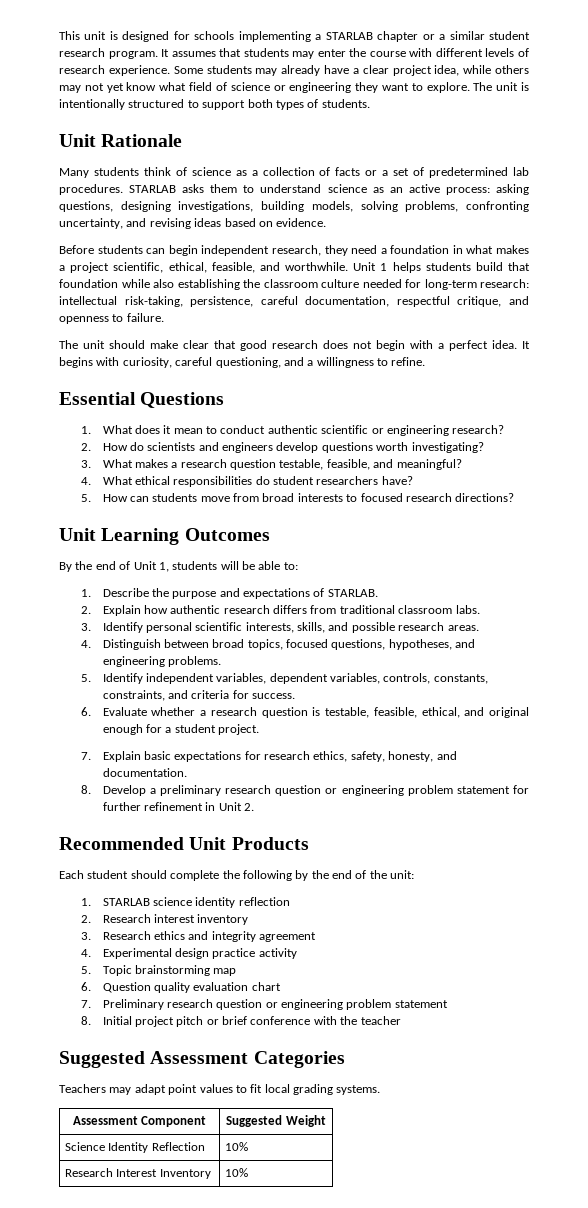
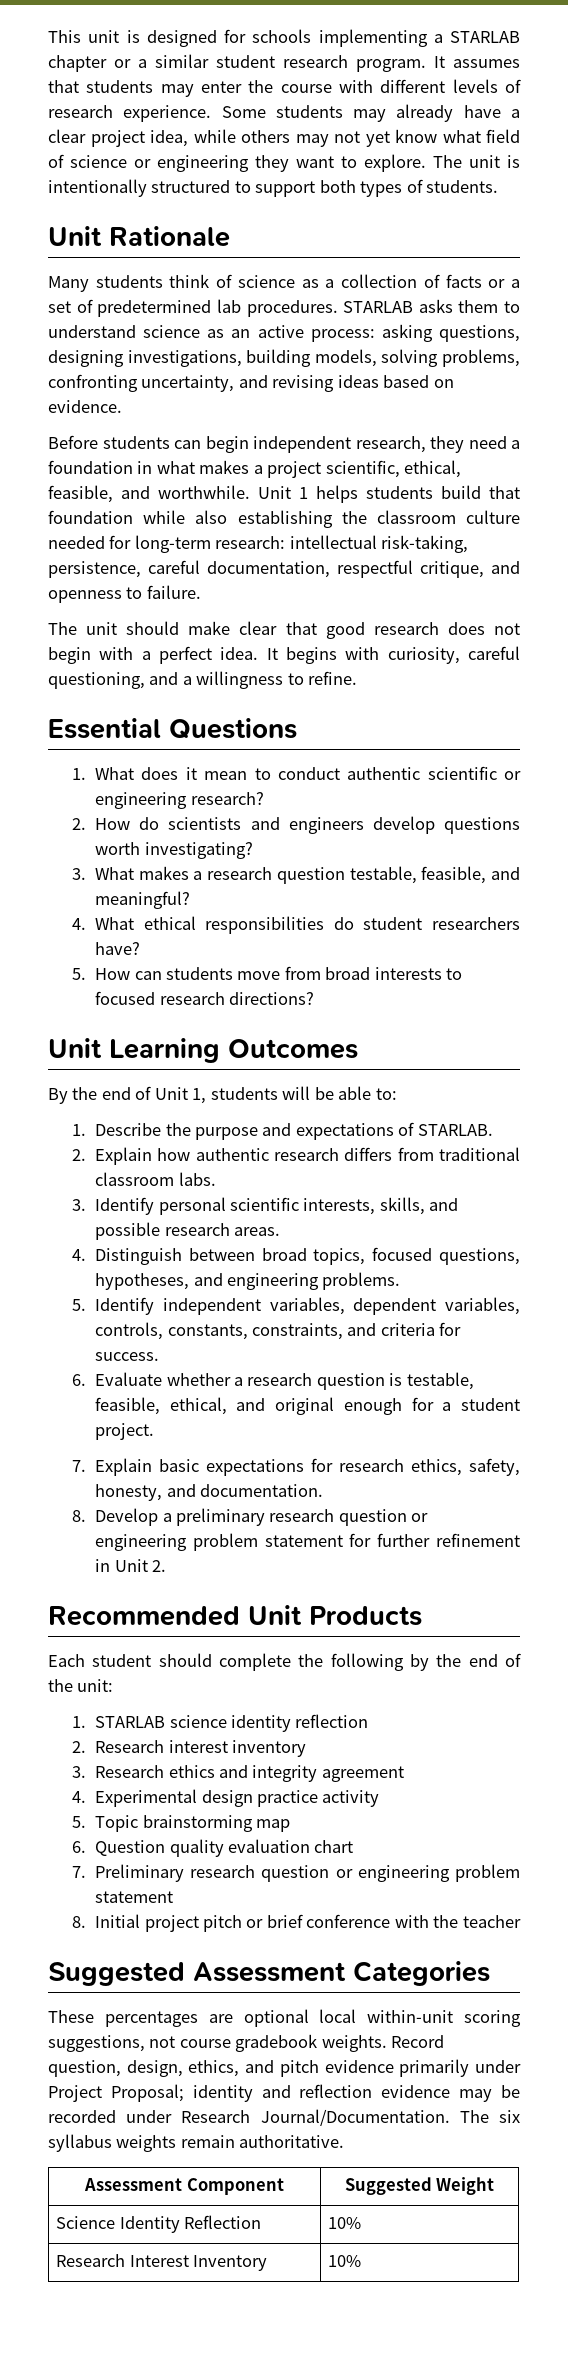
[59,1084,381,1095] Teachers may adapt point values to fit local grading systems. -> [48,2009,521,2027] [48,2034,445,2052] [48,2059,521,2077] [48,2084,520,2102] [48,2109,520,2126] [48,2134,345,2152] These percentages are optional local within-unit scoring suggestions, not course gradebook weights. Record question, design, ethics, and pitch evidence primarily under Project Proposal; identity and reflection evidence may be recorded under Research Journal/Documentation. The six syllabus weights remain authoritative.

